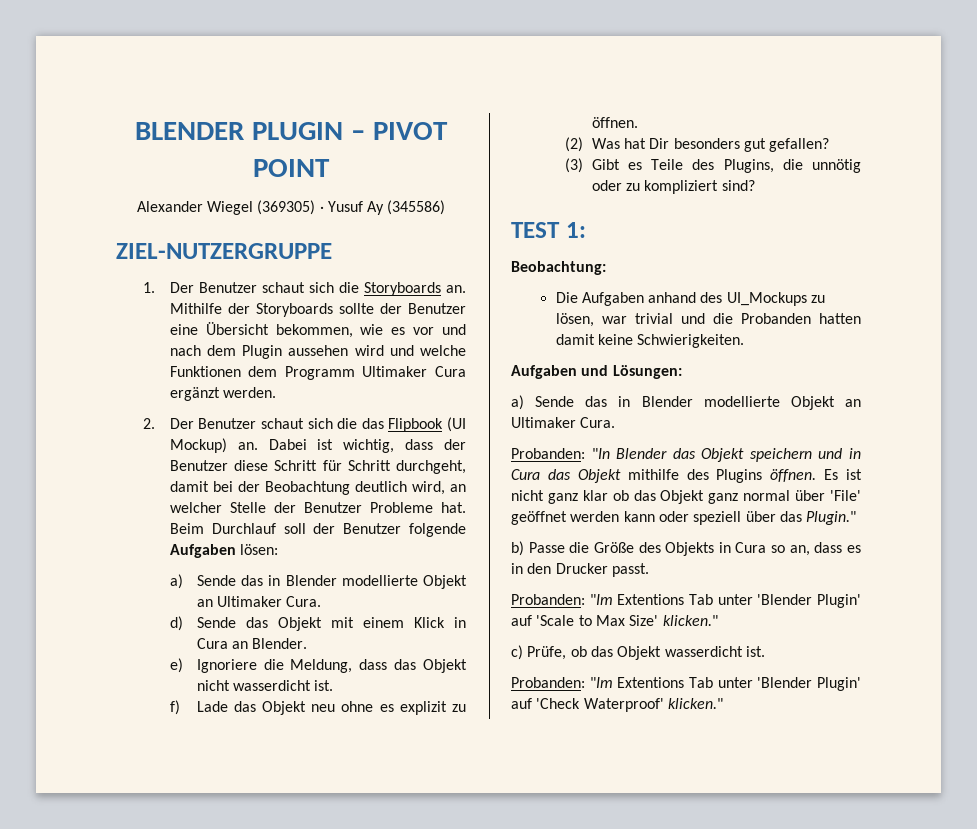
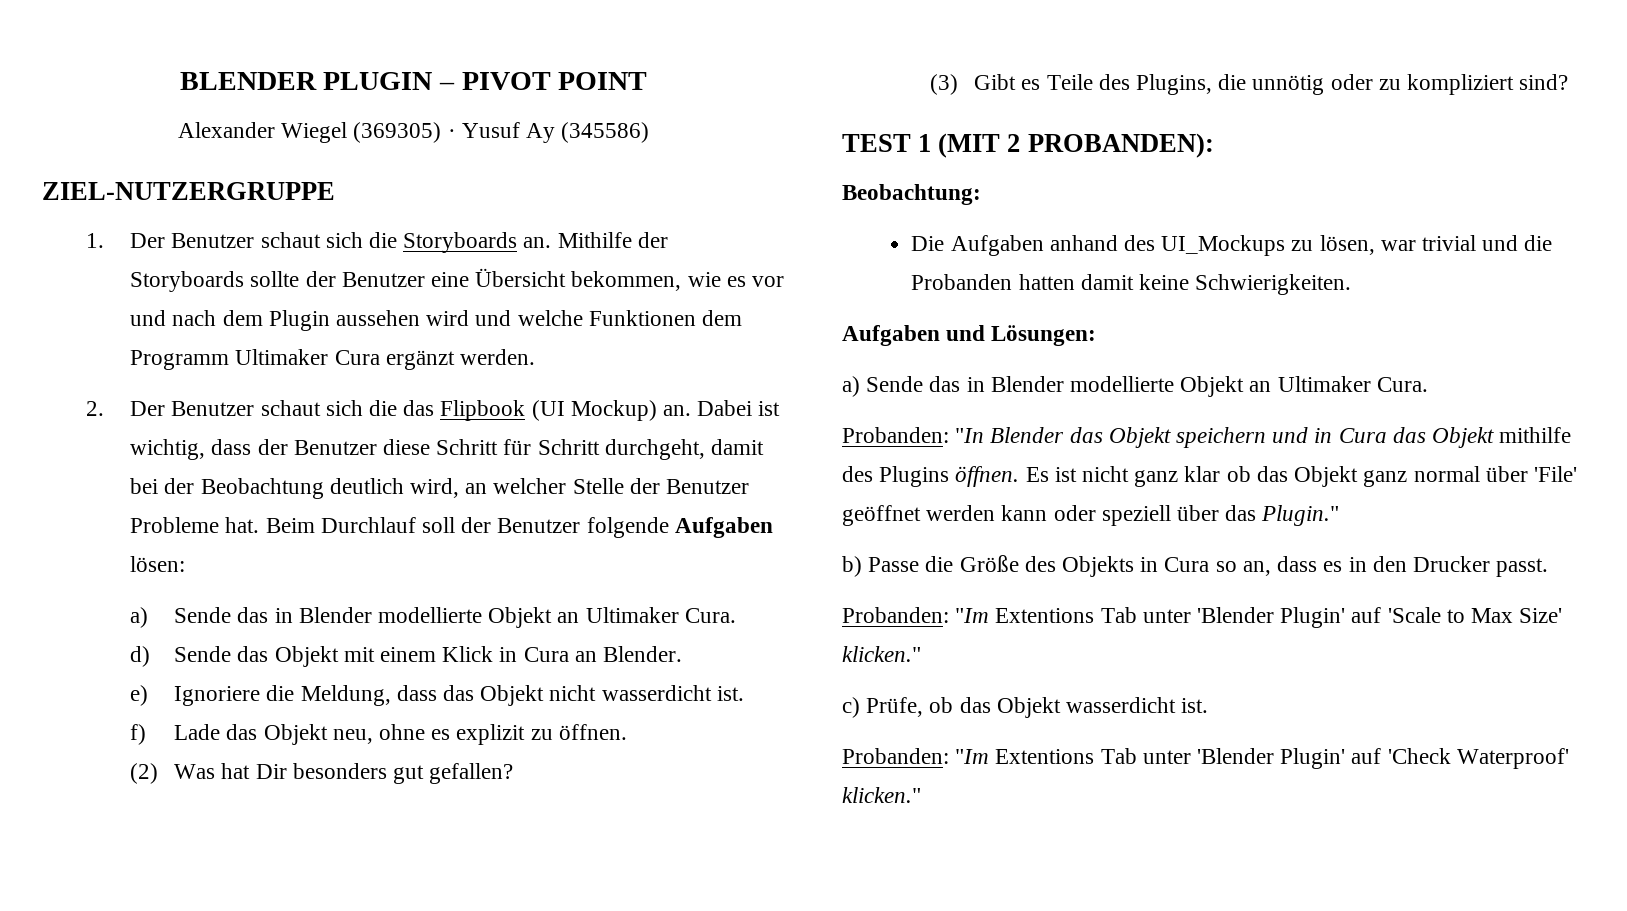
[311,704,336,712] neu -> [332,729,373,744] neu,
[565,222,586,238] 1: -> [918,133,1214,158] 1 (MIT 2 PROBANDEN):

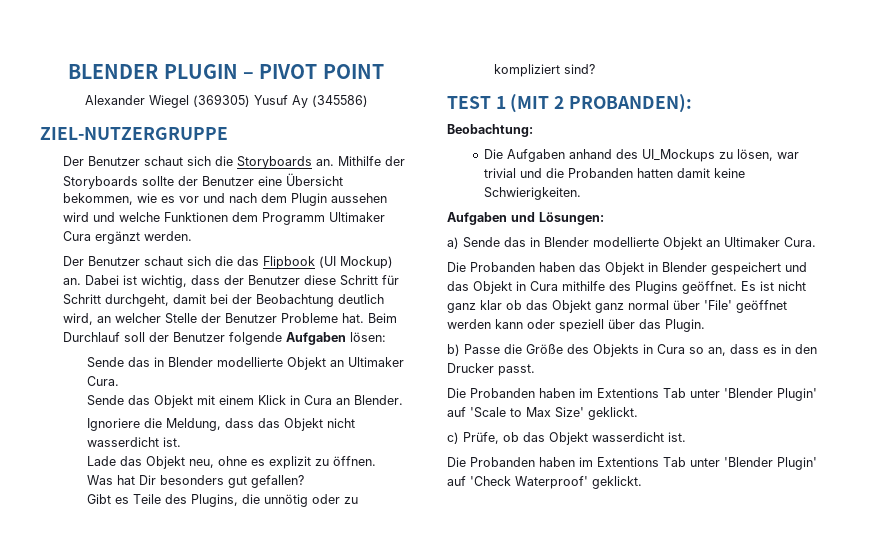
[447,129,456,138] · -> (250, 100) none
[86,233,105,248] 1. -> (228, 133) none
[86,401,105,416] 2. -> (193, 236) none
[130,607,736,628] [130,646,151,667] a) Sende das in Blender modellierte Objekt an Ultimaker Cura. // d) -> [86,357,404,370] [86,376,119,386] Sende das in Blender modellierte Objekt an Ultimaker Cura. //
[130,685,149,706] e) -> (403, 400) none
[130,724,147,745] f) -> (181, 442) none
[130,763,159,784] (2) -> (376, 461) none
[930,74,959,95] (3) -> (304, 481) none
[842,427,1495,448] Probanden: "In Blender das Objekt speichern und in Cura das Objekt -> [447,262,807,275] [447,281,558,294] Die Probanden haben das Objekt in Blender gespeichert und das Objekt in Cura
[955,466,1020,487] öffnen. -> [682,281,737,294] geöffnet.
[1261,505,1340,526] Plugin." -> [665,319,705,332] Plugin.
[842,607,990,623] Probanden: "Im -> [447,388,593,398] Die Probanden haben im
[842,646,921,662] klicken." -> [588,407,638,420] geklickt.
[842,748,990,764] Probanden: "Im -> [447,457,593,467] Die Probanden haben im
[842,787,921,803] klicken." -> [592,476,642,489] geklickt.

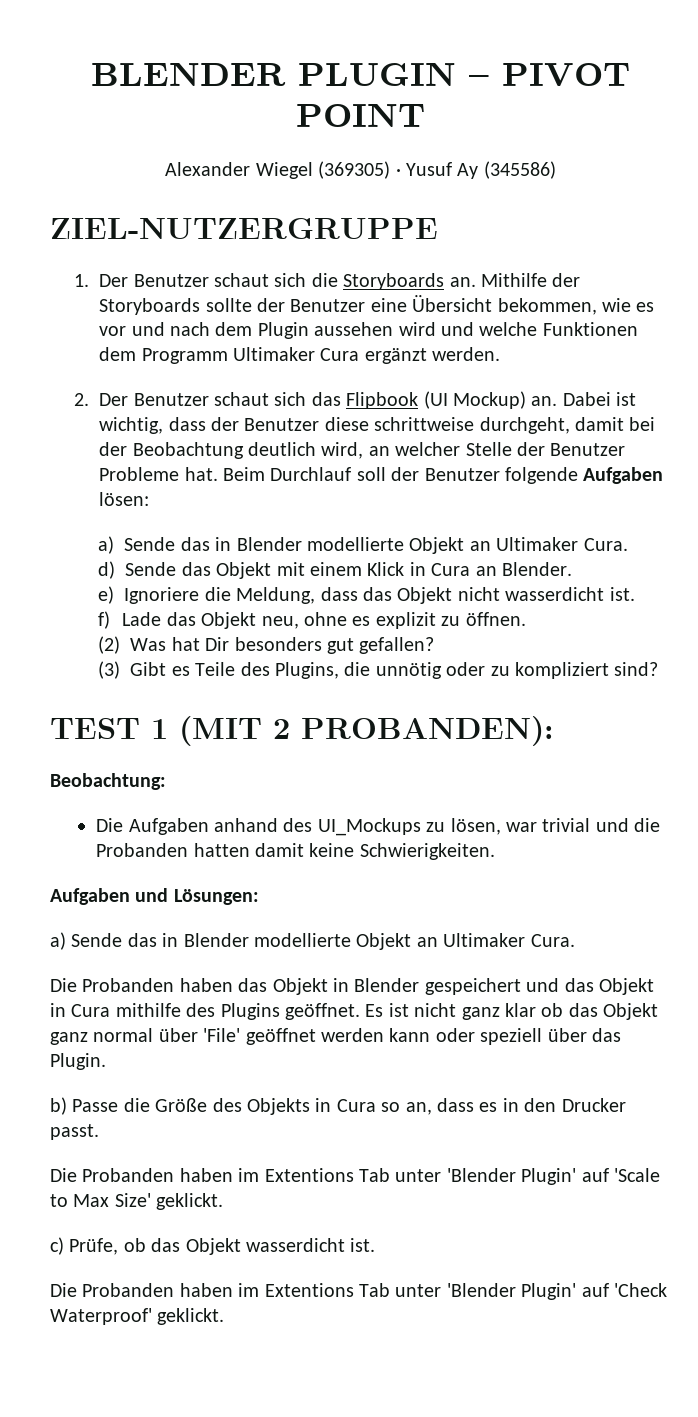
(250, 100) none -> [395,169,401,176] ·
(228, 133) none -> [74,274,90,287] 1.
[63,256,234,266] Der Benutzer schaut sich die -> [74,392,307,406] 2. Der Benutzer schaut sich
[340,275,400,286] [63,294,102,305] Schritt für Schritt -> [374,417,475,431] schrittweise
[86,357,404,370] [86,376,119,386] Sende das in Blender modellierte Objekt an Ultimaker Cura. // -> [98,536,628,554] [98,561,116,579] a) Sende das in Blender modellierte Objekt an Ultimaker Cura. // d)
(403, 400) none -> [98,586,115,604] e)
(181, 442) none -> [98,611,111,629] f)
(376, 461) none -> [98,636,121,654] (2)
(304, 481) none -> [98,661,121,679] (3)

